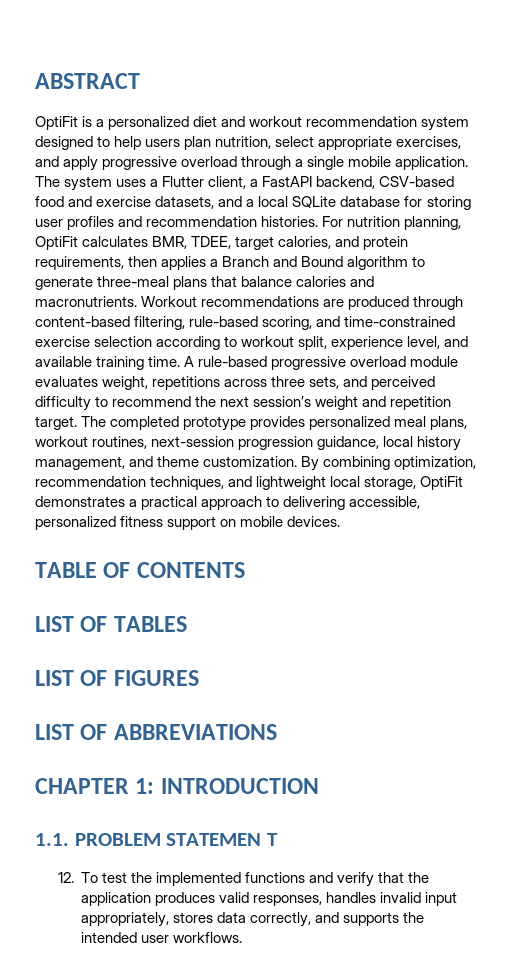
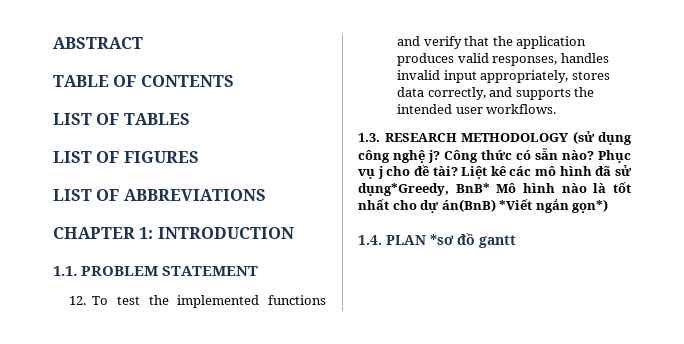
[35,116,470,131] [35,136,462,150] [35,156,469,171] [35,176,455,191] [35,196,471,210] [35,216,462,230] [35,236,409,250] [35,256,426,270] [35,276,375,290] [35,296,464,310] [35,316,456,330] [35,336,469,350] [35,356,459,370] [35,376,436,390] [35,396,452,411] [35,416,468,431] [35,436,462,451] [35,456,477,471] [35,476,464,490] [35,496,421,510] [35,516,341,530] // OptiFit is a personalized diet and workout recommendation system designed to help users plan nutrition, select appropriate exercises, and apply progressive overload through a single mobile application. The system uses a Flutter client, a FastAPI backend, CSV-based food and exercise datasets, and a local SQLite database for storing user profiles and recommendation histories. For nutrition planning, OptiFit calculates BMR, TDEE, target calories, and protein requirements, then applies a Branch and Bound algorithm to generate three-meal plans that balance calories and macronutrients. Workout recommendations are produced through content-based filtering, rule-based scoring, and time-constrained exercise selection according to workout split, experience level, and available training time. A rule-based progressive overload module evaluates weight, repetitions across three sets, and perceived difficulty to recommend the next session’s weight and repetition target. The completed prototype provides personalized meal plans, workout routines, next-session progression guidance, local history management, and theme customization. By combining optimization, recommendation techniques, and lightweight local storage, OptiFit demonstrates a practical approach to delivering accessible, personalized fitness support on mobile devices. -> (143, 43) none
[166,833,279,846] STATEMEN T -> [162,266,259,276] STATEMENT
(243, 937) none -> [358,131,632,145] [358,148,631,163] [358,165,632,179] [358,182,631,196] [358,199,609,213] [358,233,516,248] // 1.3. RESEARCH METHODOLOGY (sử dụng công nghệ j? Công thức có sẵn nào? Phục vụ j cho đề tài? Liệt kê các mô hình đã sử dụng*Greedy, BnB* Mô hình nào là tốt nhất cho dự án(BnB) *Viết ngắn gọn*) // 1.4. PLAN *sơ đồ gantt

